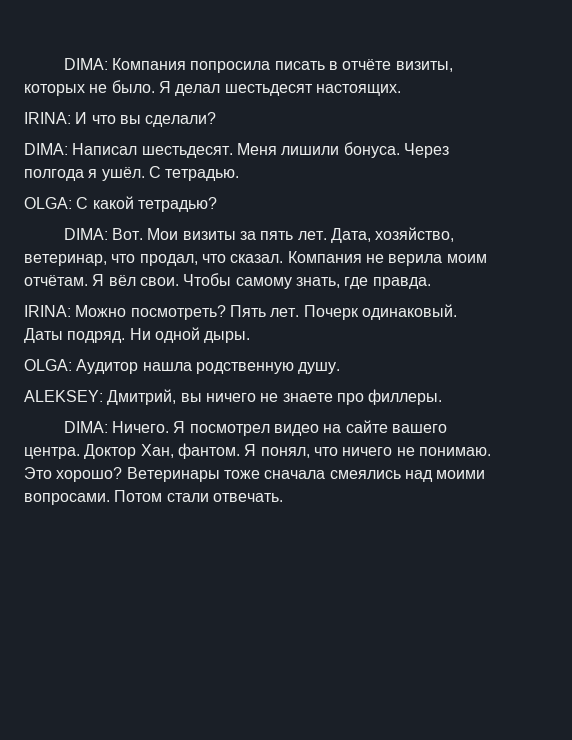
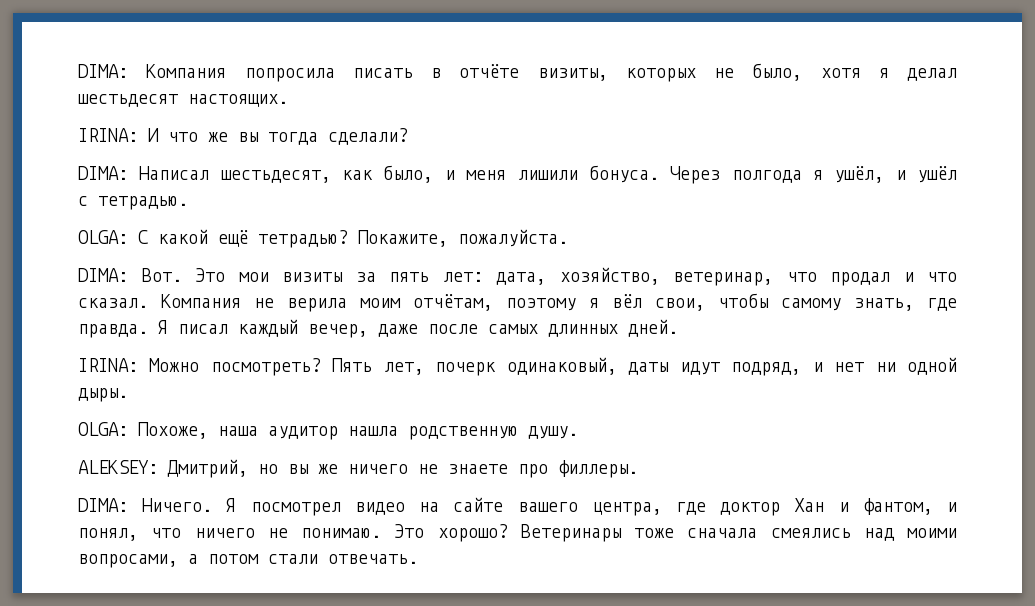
[111,80,171,93] было. Я -> [752,63,889,81] было, хотя я
[119,115,141,124] вы -> [208,132,318,145] же вы тогда
[141,143,277,158] шестьдесят. Меня -> [220,165,507,183] шестьдесят, как было, и меня
[101,166,161,181] ушёл. С -> [834,166,957,183] [78,196,88,206] ушёл, и ушёл с
(134, 202) none -> [218,230,248,247] ещё
(217, 204) none -> [358,229,568,247] Покажите, пожалуйста.
[147,228,179,240] Мои -> [195,268,269,282] Это мои
[297,228,371,243] лет. Дата, -> [442,272,546,285] лет: дата,
[139,254,198,266] продал, -> [830,272,914,286] продал и
[24,273,431,289] [24,304,457,320] [24,328,151,343] отчётам. Я вёл свои. Чтобы самому знать, где правда. // IRINA: Можно посмотреть? Пять лет. Почерк одинаковый. Даты подряд. Ни -> [413,293,957,311] [78,319,678,338] [78,357,896,376] отчётам, поэтому я вёл свои, чтобы самому знать, где правда. Я писал каждый вечер, даже после самых длинных дней. // IRINA: Можно посмотреть? Пять лет, почерк одинаковый, даты идут подряд, и нет ни
[76,359,139,374] Аудитор -> [138,422,338,440] Похоже, наша аудитор
[180,393,202,402] вы -> [258,464,338,474] но вы же
[24,443,257,459] центра. Доктор Хан, фантом. Я -> [591,498,957,516] центра, где доктор Хан и фантом, и
[24,490,163,505] вопросами. Потом -> [78,554,259,568] вопросами, а потом

